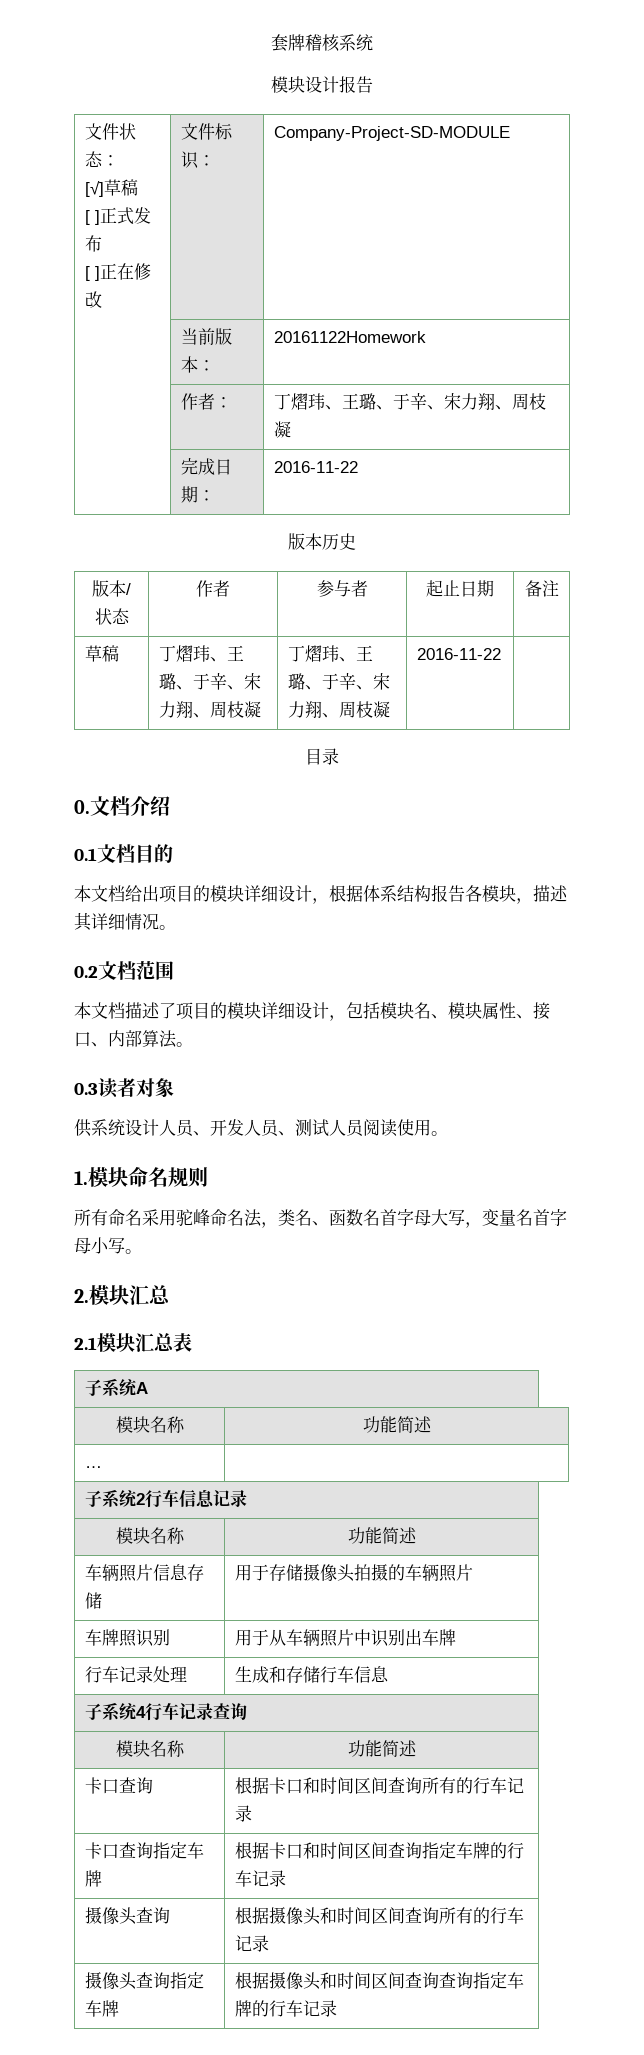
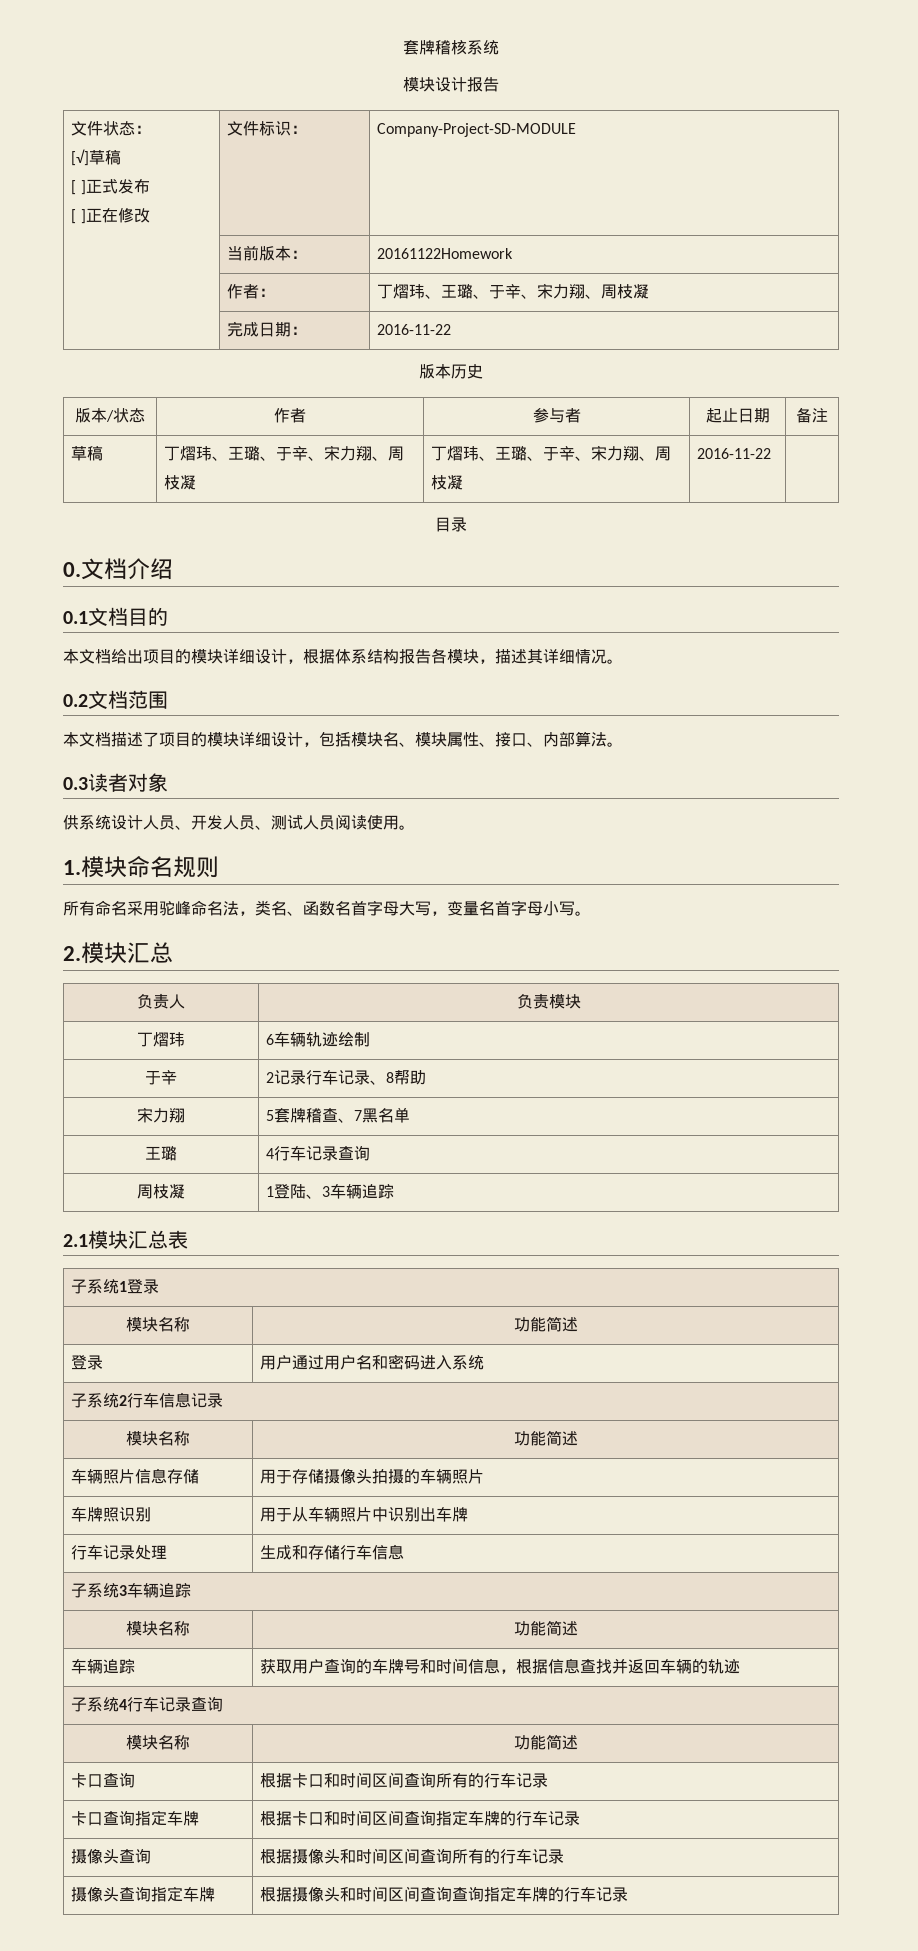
(170, 1295) none -> [137,993,185,1009] [516,993,581,1009] [137,1032,185,1047] [266,1031,371,1047] [145,1070,177,1085] [266,1070,427,1085] [137,1107,185,1123] [266,1107,411,1123] [145,1146,177,1161] [266,1145,371,1161] [137,1184,185,1199] [266,1183,395,1199] // 负责人 | 负责模块 // 丁熠玮 | 6车辆轨迹绘制 // 于辛 | 2记录行车记录、8帮助 // 宋力翔 | 5套牌稽查、7黑名单 // 王璐 | 4行车记录查询 // 周枝凝 | 1登陆、3车辆追踪
[135,1382,148,1394] [115,1416,185,1433] [362,1416,432,1433] [84,1466,102,1468] A // 模块名称 | 功能简述 // … | -> [119,1279,160,1294] [126,1317,190,1332] [513,1316,578,1332] [71,1355,104,1370] [260,1354,485,1370] 1登录 // 模块名称 | 功能简述 // 登录 | 用户通过用户名和密码进入系统
(389, 1674) none -> [71,1582,192,1598] [126,1621,190,1636] [513,1620,578,1636] [71,1658,136,1674] [260,1658,741,1674] // 子系统3车辆追踪 // 模块名称 | 功能简述 // 车辆追踪 | 获取用户查询的车牌号和时间信息，根据信息查找并返回车辆的轨迹

